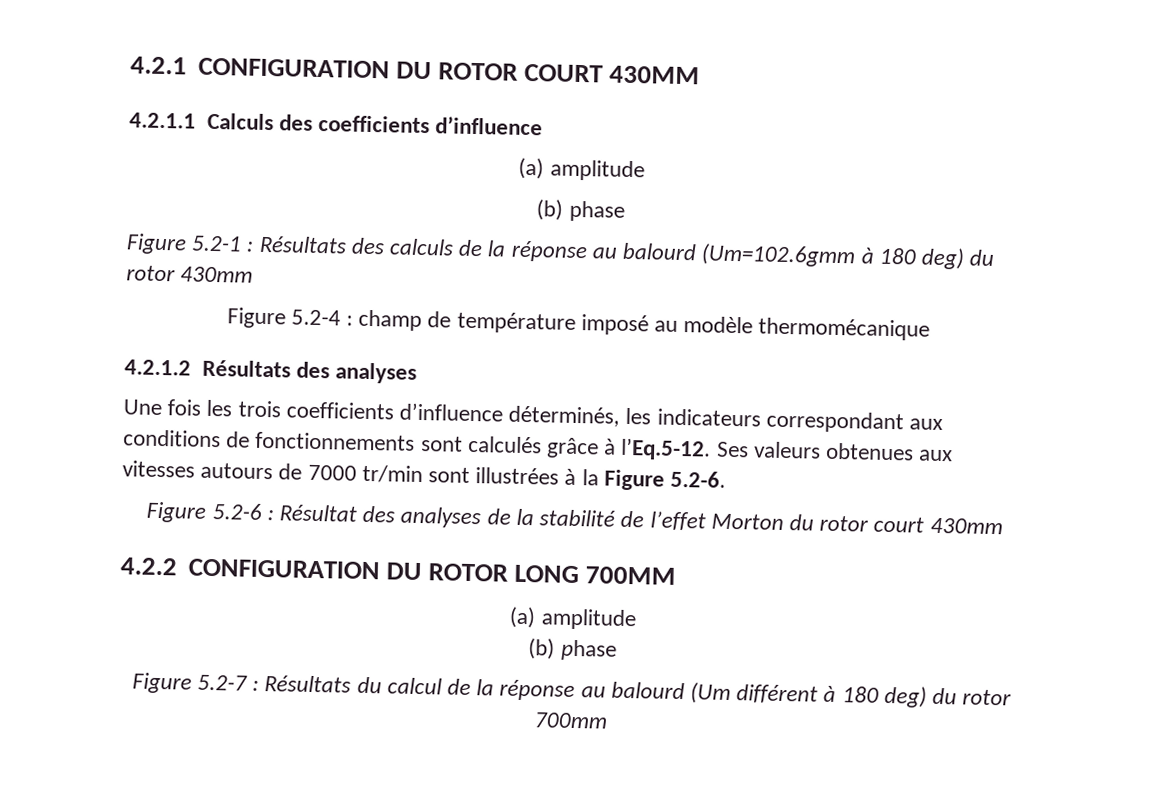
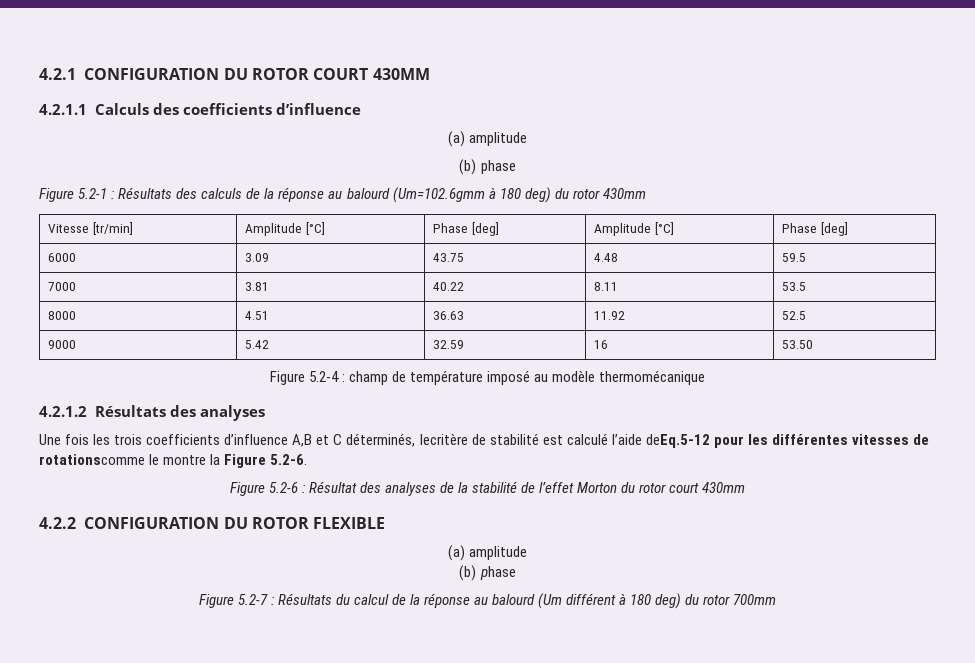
(254, 274) none -> [48,222,133,235] [245,222,325,236] [433,222,499,236] [594,222,674,236] [782,222,848,236] [48,253,77,262] [245,253,270,262] [433,253,465,262] [594,253,619,262] [782,253,807,262] [48,282,77,291] [245,282,270,291] [433,282,465,291] [594,282,619,291] [782,282,807,291] [48,311,77,320] [245,311,270,320] [433,311,465,320] [594,311,626,320] [782,311,807,320] [48,340,77,349] [245,340,270,349] [433,340,465,349] [594,340,609,349] [782,340,814,349] // Vitesse [tr/min] | Amplitude [°C] | Phase [deg] | Amplitude [°C] | Phase [deg] // 6000 | 3.09 | 43.75 | 4.48 | 59.5 // 7000 | 3.81 | 40.22 | 8.11 | 53.5 // 8000 | 4.51 | 36.63 | 11.92 | 52.5 // 9000 | 5.42 | 32.59 | 16 | 53.50
[508,405,944,434] [123,429,954,462] [122,460,577,486] déterminés, les indicateurs correspondant aux conditions de fonctionnements sont calculés grâce à l’Eq.5-12. Ses valeurs obtenues aux vitesses autours de 7000 tr/min sont illustrées à -> [292,433,930,448] [39,454,207,465] A,B et C déterminés, lecritère de stabilité est calculé l’aide deEq.5-12 pour les différentes vitesses de rotationscomme le montre
[513,564,677,585] LONG 700MM -> [313,517,386,529] FLEXIBLE

